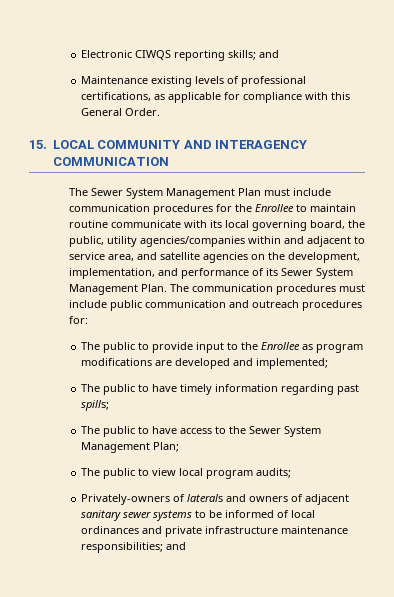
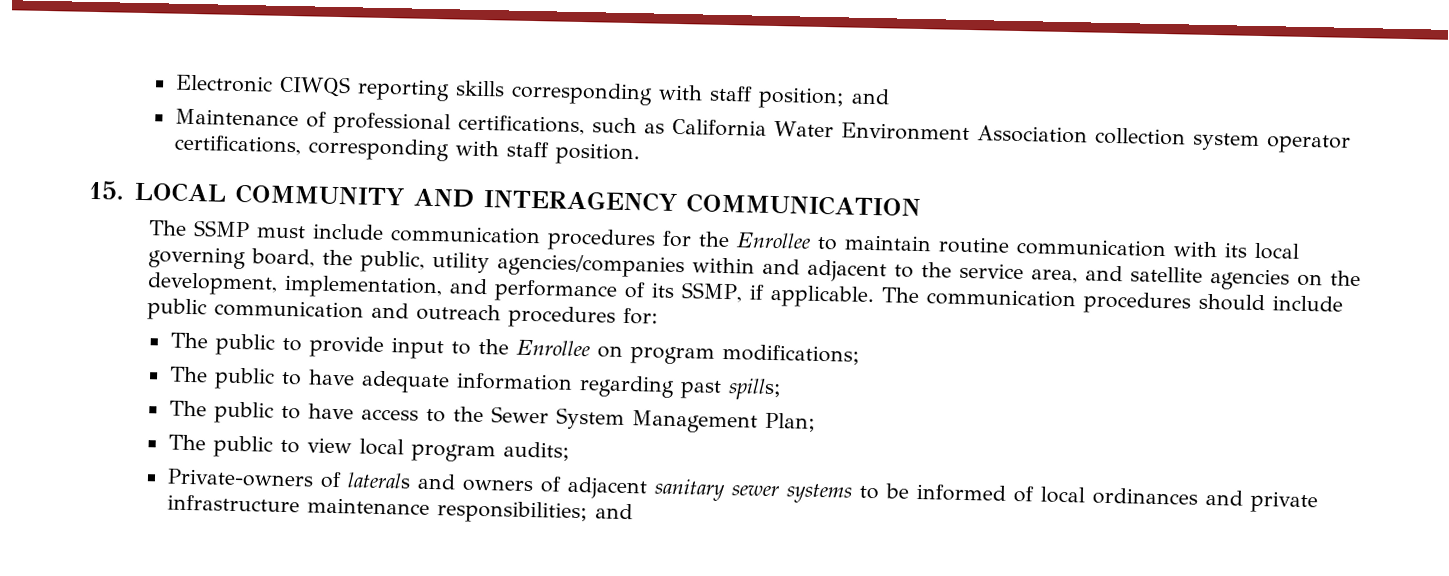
[228,50,257,60] skills; -> [454,80,845,110] skills corresponding with staff position;
[151,76,225,87] existing levels -> (299, 117) none
[154,92,351,103] [81,108,161,116] as applicable for compliance with this General Order. -> [591,117,1351,154] [173,134,640,166] such as California Water Environment Association collection system operator certifications, corresponding with staff position.
[90,188,261,199] Sewer System Management Plan -> [192,220,250,238] SSMP
[110,220,181,228] communicate -> [1015,237,1167,258] communication
(365, 240) none -> [920,262,952,278] the
[280,268,353,279] [68,284,167,295] Sewer System Management Plan. -> [680,282,875,309] SSMP, if applicable.
[338,284,365,292] must -> [1197,293,1265,312] should
[302,344,364,353] [81,358,329,369] [81,384,213,395] as program modifications are developed and implemented; // The public to have timely -> [596,343,860,365] [168,366,450,394] on program modifications; // The public to have adequate
[81,494,171,505] Privately-owners -> [166,468,314,488] Private-owners

